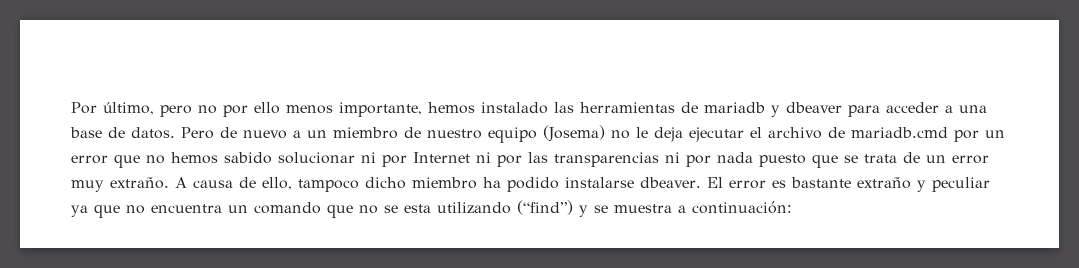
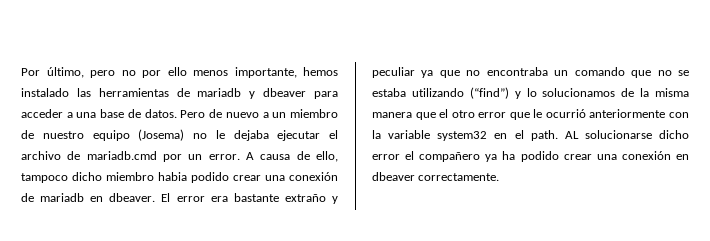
[654,127,684,142] deja -> [233,130,269,141] dejaba
[71,152,989,168] [71,177,169,192] error que no hemos sabido solucionar ni por Internet ni por las transparencias ni por nada puesto que se trata de un error muy extraño. -> [208,154,240,160] error.
[483,177,634,192] ha podido instalarse -> [158,172,338,183] [21,193,104,202] habia podido crear una conexión de mariadb en
[771,180,786,188] es -> [210,196,228,202] era
[151,204,222,213] encuentra -> [486,67,548,76] encontraba
[404,204,431,213] esta -> [372,88,406,97] estaba
[594,201,792,214] se muestra a continuación: -> [526,88,689,97] [372,109,689,120] [372,130,689,141] [372,151,689,162] [372,172,500,181] lo solucionamos de la misma manera que el otro error que le ocurrió anteriormente con la variable system32 en el path. AL solucionarse dicho error el compañero ya ha podido crear una conexión en dbeaver correctamente.

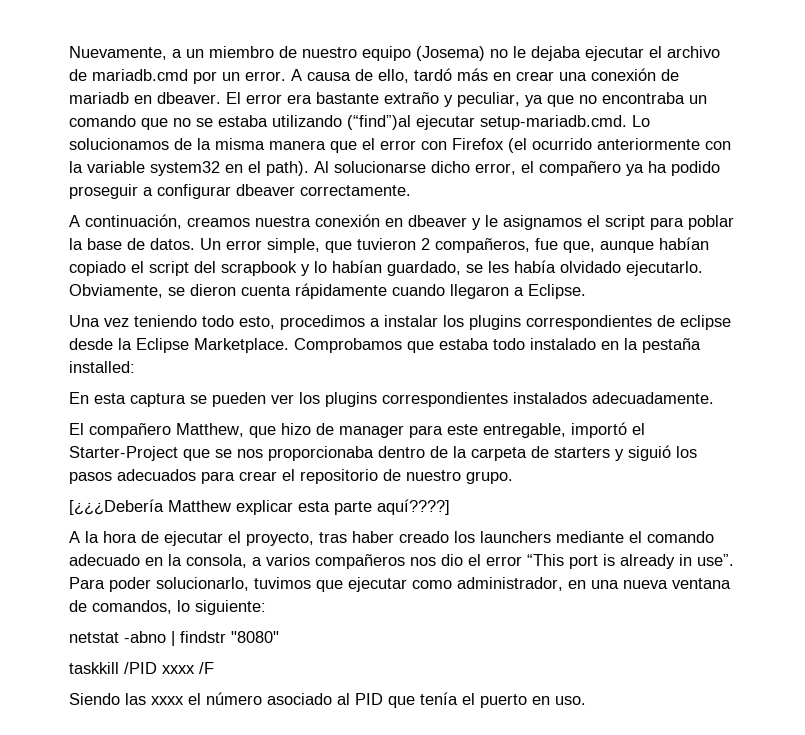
[21,67,338,78] [21,88,338,99] [21,109,259,118] Por último, pero no por ello menos importante, hemos instalado las herramientas de mariadb y dbeaver para acceder a una base de datos. Pero de nuevo -> [69,46,167,60] Nuevamente,
[21,172,229,183] tampoco dicho miembro habia podido -> [414,68,511,81] tardó más en
[372,67,415,78] peculiar -> [457,92,520,107] peculiar,
[469,87,537,99] (“find”) y lo -> [347,115,650,130] (“find”)al ejecutar setup-mariadb.cmd. Lo
[451,109,586,120] otro error que le ocurrió -> [380,138,592,153] error con Firefox (el ocurrido
[530,130,579,141] path. AL -> [266,161,329,176] path). Al
[372,154,400,160] error -> [475,163,516,175] error,
[563,151,689,160] [372,172,500,181] crear una conexión en dbeaver correctamente. -> [69,184,411,199] [69,214,734,230] [69,237,709,253] [69,260,703,276] [69,283,586,299] [69,315,731,330] [69,338,701,353] [69,361,135,373] [69,392,714,407] [69,422,645,438] [69,445,697,461] [69,469,513,484] [69,499,450,515] [69,531,714,546] [69,554,734,569] [69,577,731,592] [69,600,266,615] [69,631,279,646] [69,662,214,674] [69,692,586,708] proseguir a configurar dbeaver correctamente. // A continuación, creamos nuestra conexión en dbeaver y le asignamos el script para poblar la base de datos. Un error simple, que tuvieron 2 compañeros, fue que, aunque habían copiado el script del scrapbook y lo habían guardado, se les había olvidado ejecutarlo. Obviamente, se dieron cuenta rápidamente cuando llegaron a Eclipse. // Una vez teniendo todo esto, procedimos a instalar los plugins correspondientes de eclipse desde la Eclipse Marketplace. Comprobamos que estaba todo instalado en la pestaña installed: // En esta captura se pueden ver los plugins correspondientes instalados adecuadamente. // El compañero Matthew, que hizo de manager para este entregable, importó el Starter-Project que se nos proporcionaba dentro de la carpeta de starters y siguió los pasos adecuados para crear el repositorio de nuestro grupo. // [¿¿¿Debería Matthew explicar esta parte aquí????] // A la hora de ejecutar el proyecto, tras haber creado los launchers mediante el comando adecuado en la consola, a varios compañeros nos dio el error “This port is already in use”. Para poder solucionarlo, tuvimos que ejecutar como administrador, en una nueva ventana de comandos, lo siguiente: // netstat -abno | findstr "8080" // taskkill /PID xxxx /F // Siendo las xxxx el número asociado al PID que tenía el puerto en uso.

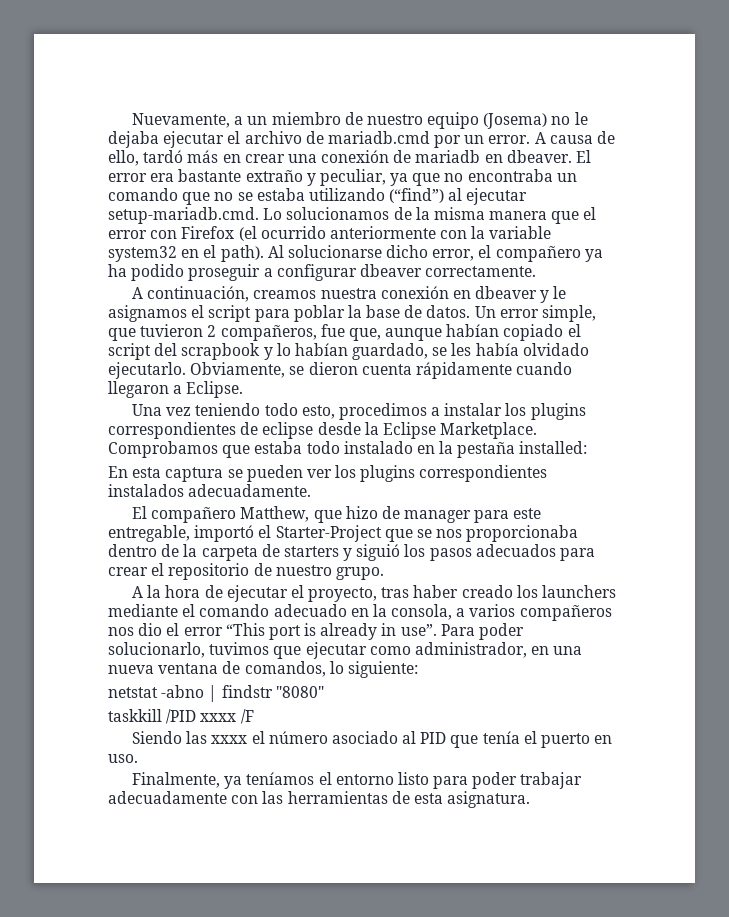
[347,115,411,130] (“find”)al -> [389,188,463,203] (“find”) al
[69,499,450,515] // [¿¿¿Debería Matthew explicar esta parte aquí????] -> (384, 573) none
(586, 700) none -> [131,772,583,789] [108,791,531,808] // Finalmente, ya teníamos el entorno listo para poder trabajar adecuadamente con las herramientas de esta asignatura.

